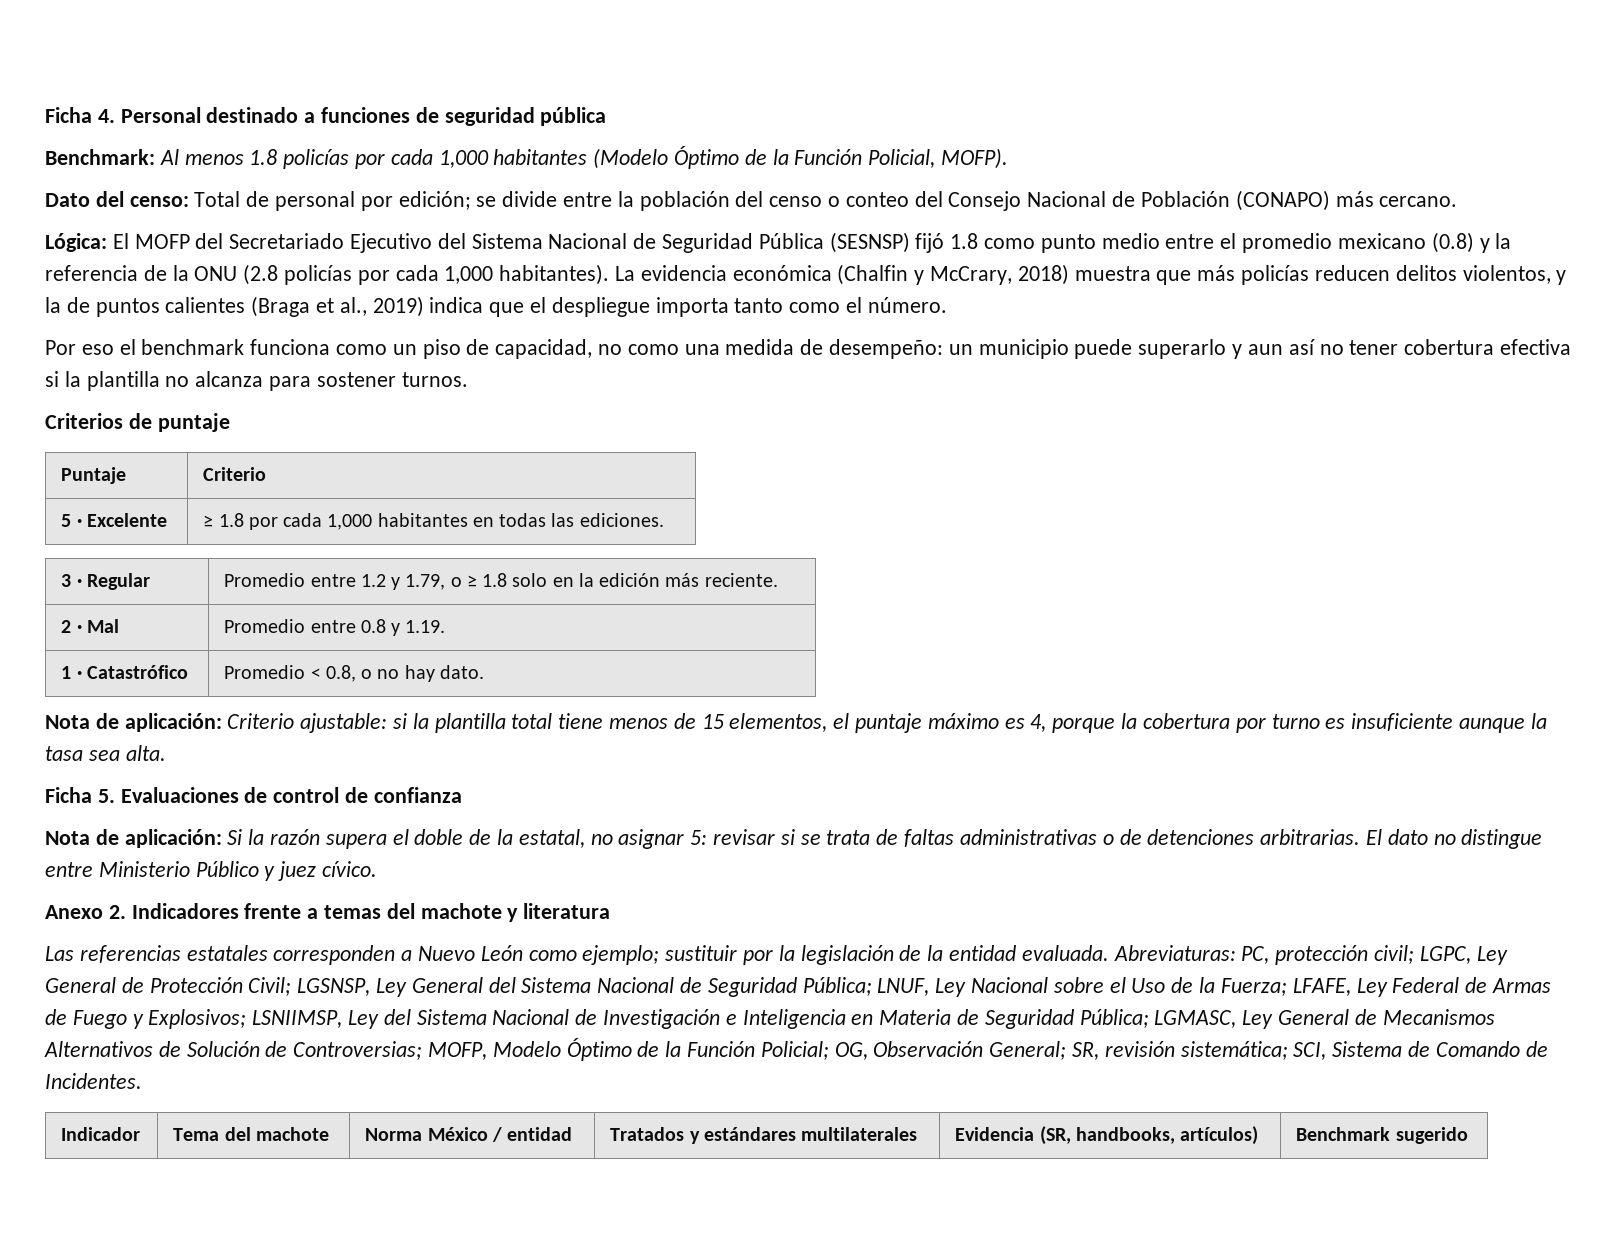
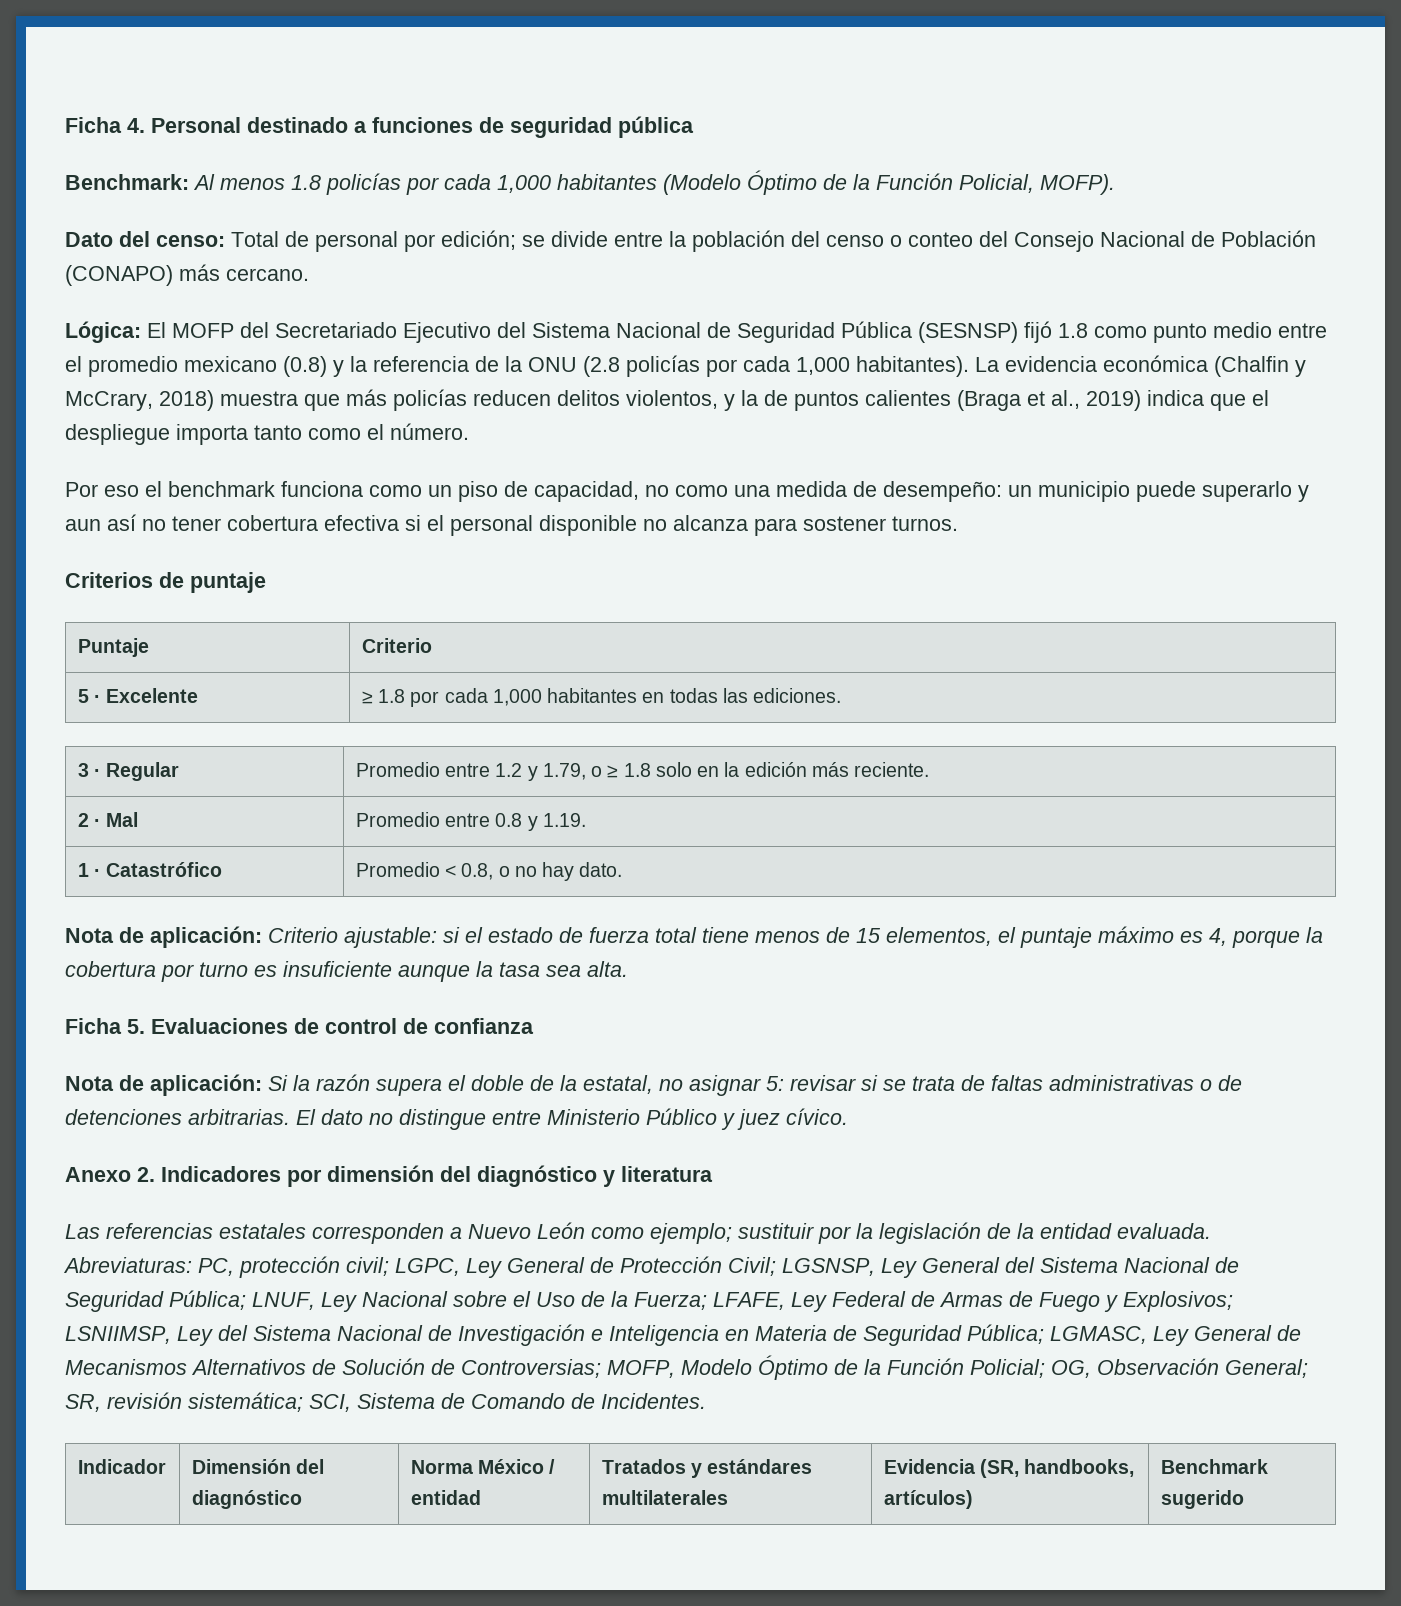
[64,371,160,391] la plantilla -> [427,515,637,536] el personal disponible
[412,713,506,733] la plantilla -> [465,927,649,943] el estado de fuerza
[244,903,502,919] frente a temas del machote -> [287,1165,597,1187] por dimensión del diagnóstico
[173,1127,329,1141] Tema del machote -> [191,1459,325,1474] [191,1490,302,1509] Dimensión del diagnóstico

